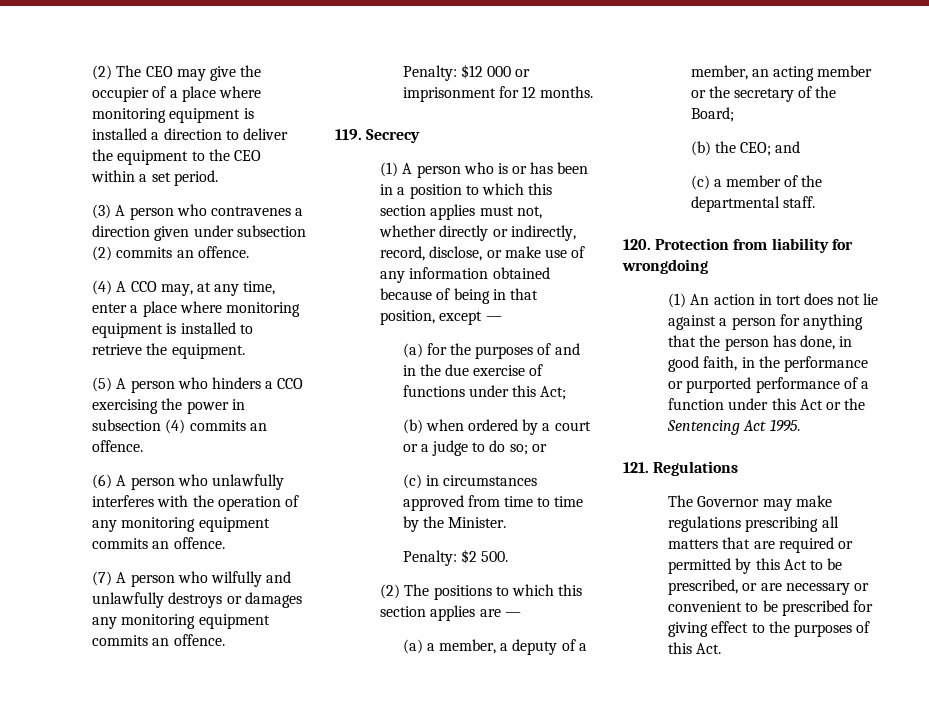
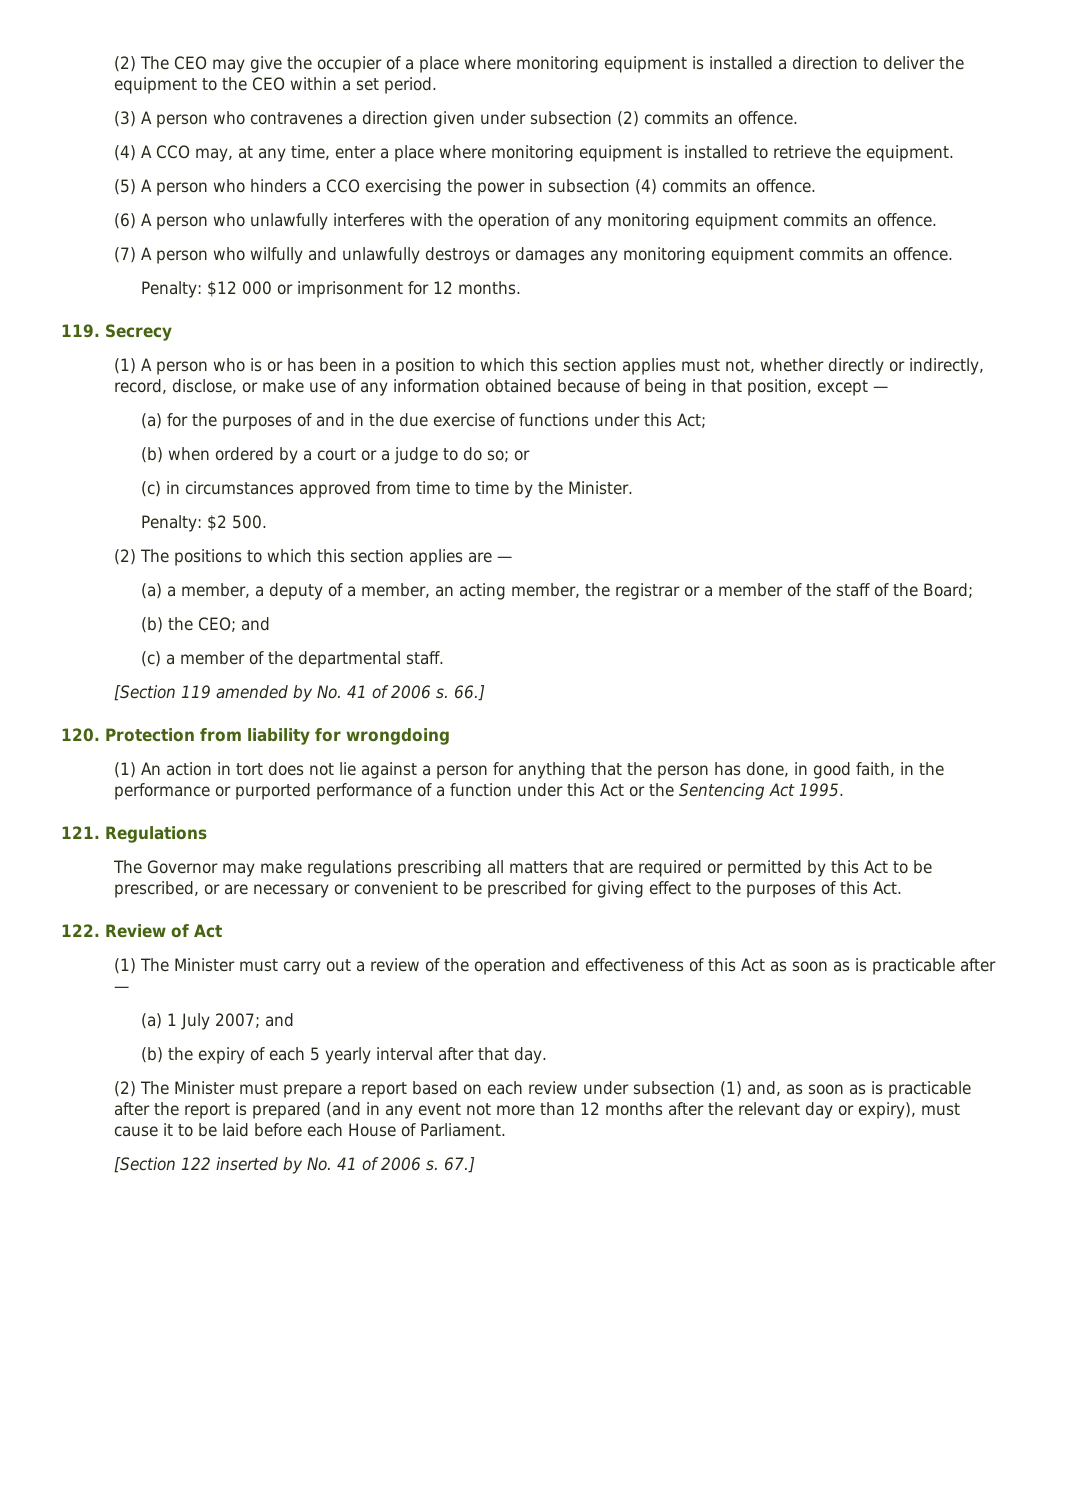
[817,65,873,77] [690,86,795,102] member or the secretary -> [510,583,870,600] member, the registrar or a member of the staff
(815, 202) none -> [114,685,486,702] // [Section 119 amended by No. 41 of 2006 s. 66.]
(722, 648) none -> [61,924,222,938] [114,958,997,975] [114,986,130,992] [140,1013,294,1030] [140,1047,547,1064] [114,1081,972,1098] [114,1102,961,1119] [114,1123,507,1137] [114,1157,476,1174] // 122. Review of Act // (1) The Minister must carry out a review of the operation and effectiveness of this Act as soon as is practicable after — // (a) 1 July 2007; and // (b) the expiry of each 5 yearly interval after that day. // (2) The Minister must prepare a report based on each review under subsection (1) and, as soon as is practicable after the report is prepared (and in any event not more than 12 months after the relevant day or expiry), must cause it to be laid before each House of Parliament. // [Section 122 inserted by No. 41 of 2006 s. 67.]

